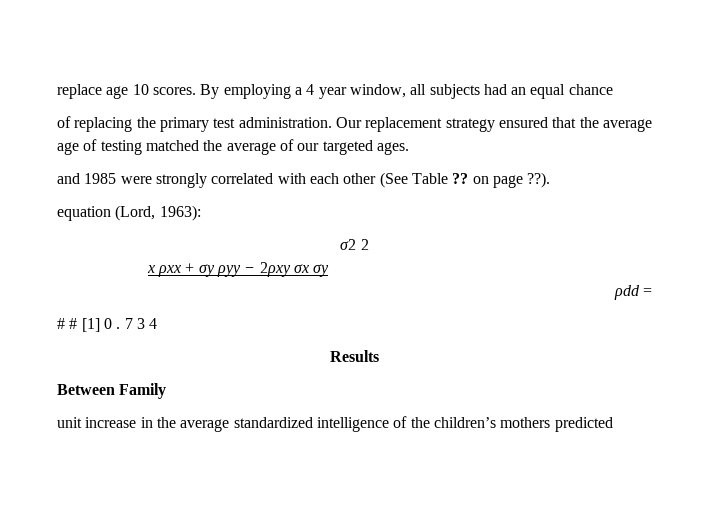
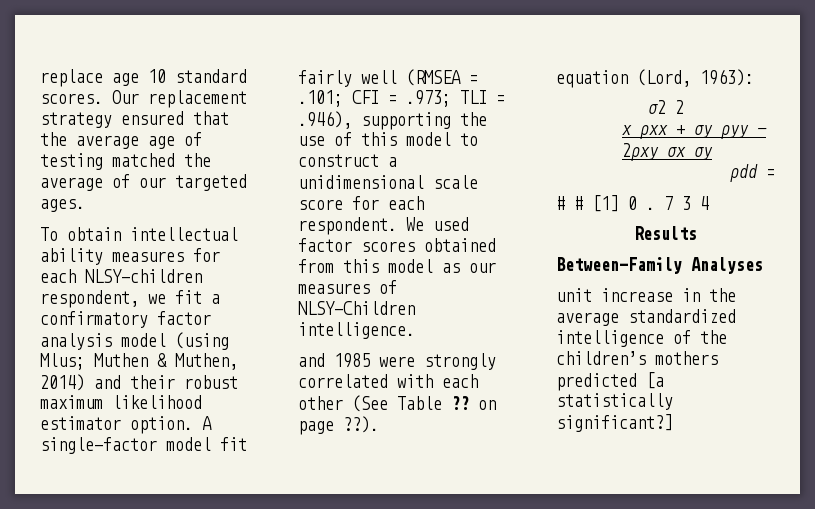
[152,84,613,99] [57,116,332,132] scores. By employing a 4 year window, all subjects had an equal chance // of replacing the primary test administration. -> [175,69,247,83] [40,93,103,104] standard scores.
(409, 148) none -> [40,227,238,241] [40,248,220,265] [40,269,202,283] [40,290,220,308] [40,311,211,328] [40,332,229,350] [40,353,238,370] [40,374,238,391] [40,395,202,409] [40,416,212,434] [40,437,247,454] [298,69,478,87] [298,90,505,107] [298,111,487,130] [298,132,478,146] [298,154,397,167] [298,175,478,189] [298,196,424,210] [298,217,469,235] [298,238,496,252] [298,259,496,273] [298,280,397,294] [298,301,415,315] [298,322,415,339] // To obtain intellectual ability measures for each NLSY-children respondent, we fit a confirmatory factor analysis model (using Mlus; Muthen & Muthen, 2014) and their robust maximum likelihood estimator option. A single-factor model fit fairly well (RMSEA = .101; CFI = .973; TLI = .946), supporting the use of this model to construct a unidimensional scale score for each respondent. We used factor scores obtained from this model as our measures of NLSY-Children intelligence.
[57,383,167,399] Between Family -> [556,257,763,274] Between-Family Analyses
(613, 424) none -> [646,372,664,389] [556,393,673,410] [556,414,673,432] [a statistically significant?]

